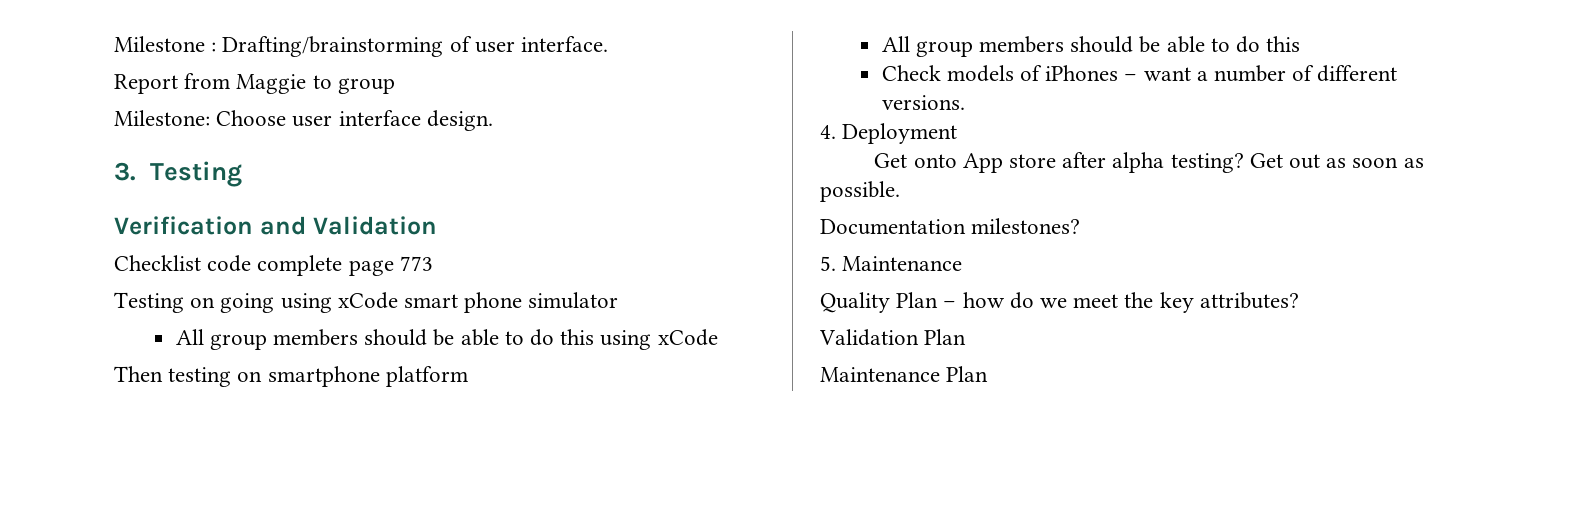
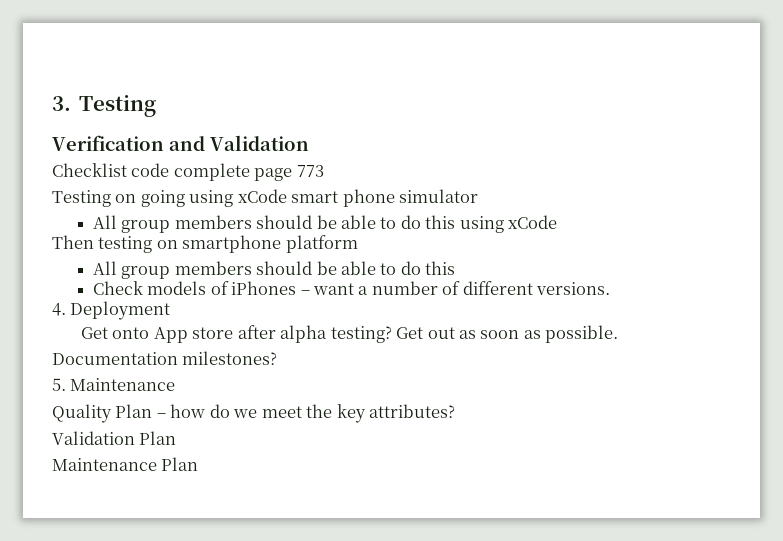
[114,36,609,57] [114,73,395,94] [114,110,493,131] Milestone : Drafting/brainstorming of user interface. // Report from Maggie to group // Milestone: Choose user interface design. // -> (52, 103) none

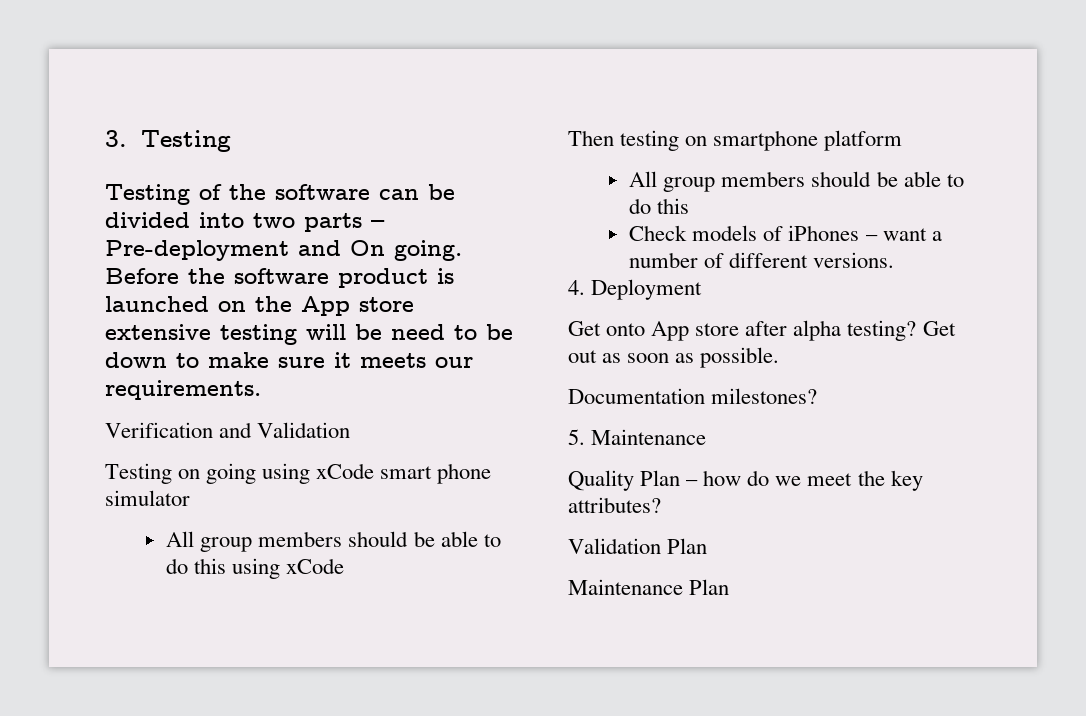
[52,135,309,151] [52,163,324,181] Verification and Validation // Checklist code complete page 773 -> [105,184,455,205] [105,212,385,232] [105,240,462,261] [105,268,454,288] [105,296,414,316] [105,324,513,345] [105,352,473,368] [105,380,261,400] [105,422,351,438] Testing of the software can be divided into two parts – Pre-deployment and On going. Before the software product is launched on the App store extensive testing will be need to be down to make sure it meets our requirements. // Verification and Validation

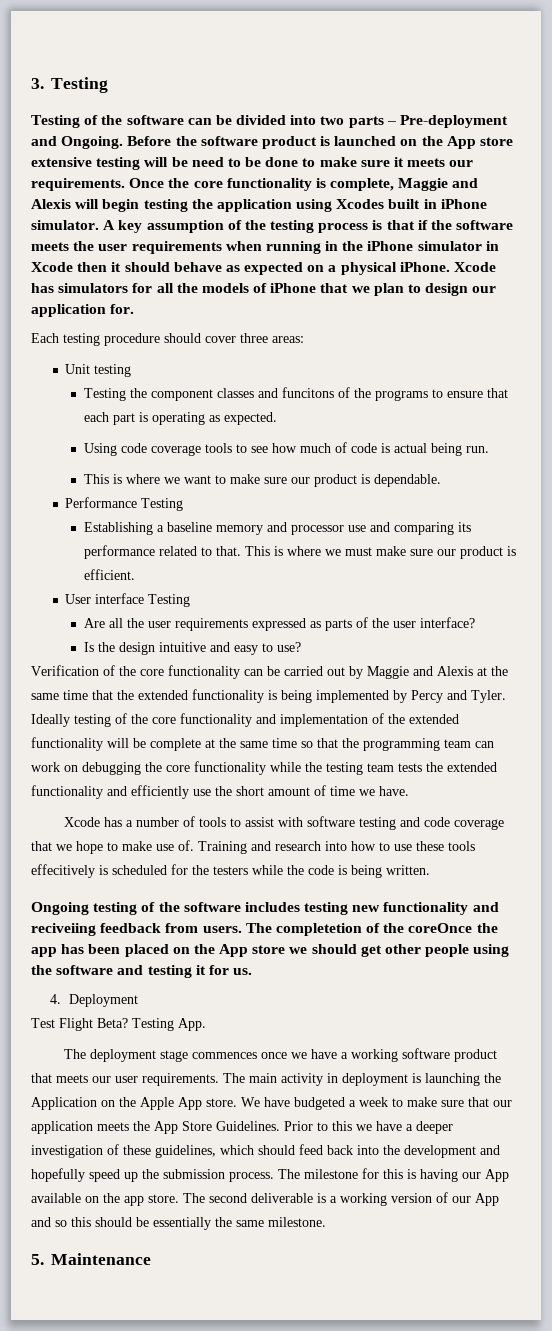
[350,240,462,261] On going. -> [61,136,124,149] Ongoing.
[105,352,167,368] down -> [265,157,299,167] done
[105,422,351,438] [105,463,492,484] [105,490,190,506] [166,531,501,552] [166,558,345,579] [568,130,903,151] [629,171,964,192] [629,198,690,214] [629,225,942,241] [629,252,895,268] [568,279,703,300] [568,320,956,341] [568,347,780,368] [568,388,818,404] [568,429,707,445] [568,470,923,491] [568,497,661,513] [568,538,708,554] [568,579,730,595] // Verification and Validation // Testing on going using xCode smart phone simulator // All group members should be able to do this using xCode // Then testing on smartphone platform // All group members should be able to do this // Check models of iPhones – want a number of different versions. // 4. Deployment // Get onto App store after alpha testing? Get out as soon as possible. // Documentation milestones? // 5. Maintenance // Quality Plan – how do we meet the key attributes? // Validation Plan // Maintenance Plan -> [129,178,479,191] [31,199,487,212] [31,220,514,233] [31,241,499,254] [31,262,497,275] [31,283,497,296] [31,304,135,317] [31,333,304,346] [65,364,132,377] [83,387,508,401] [83,412,277,425] [83,442,489,456] [83,474,441,487] [65,497,184,511] [83,522,471,535] [83,545,516,559] [83,569,135,580] [65,593,191,607] [83,617,475,631] [83,642,301,655] [31,665,508,679] [31,689,506,703] [31,713,459,727] [31,737,494,751] [31,761,497,775] [31,785,409,799] [64,816,505,830] [31,840,475,854] [31,864,430,878] [31,902,499,915] [31,923,498,936] [31,944,510,957] [31,965,253,978] [49,994,138,1007] [31,1018,206,1031] [64,1048,498,1062] [31,1073,501,1086] [31,1097,512,1110] [31,1121,453,1134] [31,1144,500,1158] [31,1168,509,1182] [31,1192,499,1206] [31,1217,326,1230] [31,1253,151,1265] Once the core functionality is complete, Maggie and Alexis will begin testing the application using Xcodes built in iPhone simulator. A key assumption of the testing process is that if the software meets the user requirements when running in the iPhone simulator in Xcode then it should behave as expected on a physical iPhone. Xcode has simulators for all the models of iPhone that we plan to design our application for. // Each testing procedure should cover three areas: // Unit testing // Testing the component classes and funcitons of the programs to ensure that each part is operating as expected. // Using code coverage tools to see how much of code is actual being run. // This is where we want to make sure our product is dependable. // Performance Testing // Establishing a baseline memory and processor use and comparing its performance related to that. This is where we must make sure our product is efficient. // User interface Testing // Are all the user requirements expressed as parts of the user interface? // Is the design intuitive and easy to use? // Verification of the core functionality can be carried out by Maggie and Alexis at the same time that the extended functionality is being implemented by Percy and Tyler. Ideally testing of the core functionality and implementation of the extended functionality will be complete at the same time so that the programming team can work on debugging the core functionality while the testing team tests the extended functionality and efficiently use the short amount of time we have. // Xcode has a number of tools to assist with software testing and code coverage that we hope to make use of. Training and research into how to use these tools effecitively is scheduled for the testers while the code is being written. // Ongoing testing of the software includes testing new functionality and reciveiing feedback from users. The completetion of the coreOnce the app has been placed on the App store we should get other people using the software and testing it for us. // 4. Deployment // Test Flight Beta? Testing App. // The deployment stage commences once we have a working software product that meets our user requirements. The main activity in deployment is launching the Application on the Apple App store. We have budgeted a week to make sure that our application meets the App Store Guidelines. Prior to this we have a deeper investigation of these guidelines, which should feed back into the development and hopefully speed up the submission process. The milestone for this is having our App available on the app store. The second deliverable is a working version of our App and so this should be essentially the same milestone. // 5. Maintenance

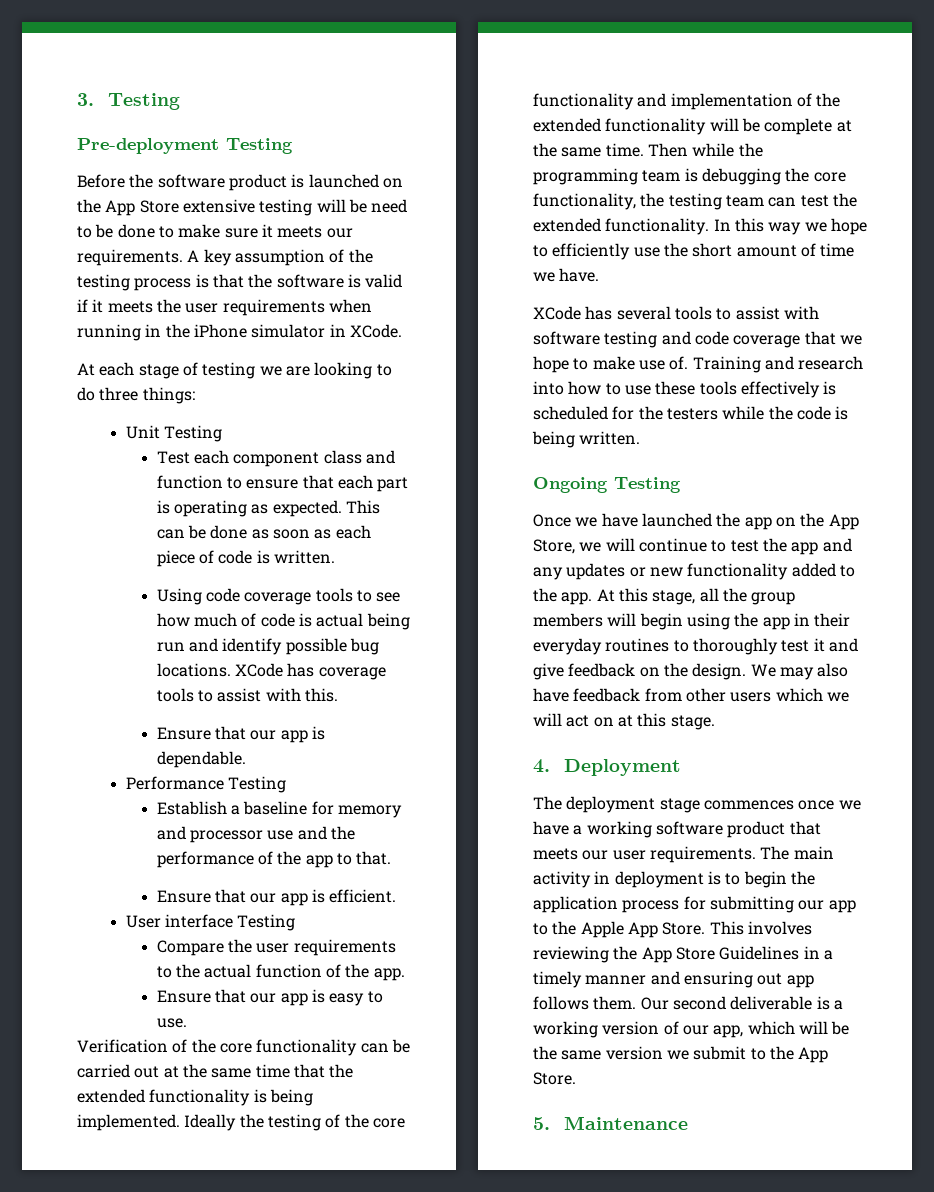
[31,115,509,128] [31,136,124,149] Testing of the software can be divided into two parts – Pre-deployment and Ongoing. -> [77,138,293,154] Pre-deployment Testing //
[480,137,514,146] store -> [139,200,179,213] Store
[129,178,479,191] [31,199,487,212] [31,220,99,230] Once the core functionality is complete, Maggie and Alexis will begin testing the application using Xcodes built in iPhone simulator. -> (183, 257) none
[417,220,514,230] if the software -> [248,274,403,288] [77,299,104,313] the software is valid if it
[31,262,497,275] [31,283,497,296] [31,304,135,317] [31,333,304,346] [65,364,132,377] [83,387,428,401] Xcode then it should behave as expected on a physical iPhone. Xcode has simulators for all the models of iPhone that we plan to design our application for. // Each testing procedure should cover three areas: // Unit testing // Testing the component classes and funcitons of the programs -> [349,324,402,338] [77,362,392,379] [77,387,195,404] [125,425,222,442] [156,450,395,467] [156,475,223,489] XCode. // At each stage of testing we are looking to do three things: // Unit Testing // Test each component class and function
(277, 418) none -> [345,500,380,514] [156,525,371,539] [156,550,335,567] This can be done as soon as each piece of code is written.
[465,446,489,453] [83,474,357,487] run. // This is where we want to make sure our product -> [156,638,379,655] [156,663,386,680] [156,688,338,702] [156,726,308,743] run and identify possible bug locations. XCode has coverage tools to assist with this. // Ensure that our app
[83,522,153,535] Establishing -> [156,801,227,815] Establish
(212, 527) none -> [311,801,334,815] for
[393,522,471,535] [83,545,503,559] comparing its performance related to that. This is where we must make sure our product -> [330,826,355,840] [156,851,392,868] [156,889,308,906] the performance of the app to that. // Ensure that our app
[83,617,475,631] [83,642,230,655] Are all the user requirements expressed as parts of the user interface? // Is the design intuitive and -> [156,939,396,956] [156,964,405,981] [156,989,325,1006] Compare the user requirements to the actual function of the app. // Ensure that our app is
[276,642,301,652] use? -> [156,1018,187,1028] use.
[349,666,473,679] by Maggie and Alexis -> (160, 1072) none
[316,690,506,703] [31,714,70,727] implemented by Percy and Tyler. Ideally -> [77,1114,264,1131] implemented. Ideally the
[272,738,494,751] [31,762,78,772] time so that the programming team can work on -> [605,143,763,157] [533,168,698,185] time. Then while the programming team is
[194,761,301,775] functionality while -> [533,193,636,210] functionality,
[398,762,497,772] [31,785,127,799] tests the extended functionality and -> [768,193,857,207] [533,218,867,235] [533,245,548,257] can test the extended functionality. In this way we hope to
[64,816,196,827] Xcode has a number of -> [533,306,671,320] XCode has several
[31,864,95,878] effecitively -> [740,381,820,398] effectively
[93,902,499,915] [31,923,498,936] [31,944,510,957] [31,965,253,978] [49,994,138,1007] [31,1018,206,1031] testing of the software includes testing new functionality and reciveiing feedback from users. The completetion of the coreOnce the app has been placed on the App store we should get other people using the software and testing it for us. // 4. Deployment // Test Flight Beta? Testing App. -> [614,477,681,493] [533,513,859,530] [533,538,852,555] [533,563,855,580] [533,588,796,605] [533,613,851,630] [533,638,858,655] [533,663,849,680] [533,688,849,702] [533,713,715,730] [533,759,682,776] Testing // Once we have launched the app on the App Store, we will continue to test the app and any updates or new functionality added to the app. At this stage, all the group members will begin using the app in their everyday routines to thoroughly test it and give feedback on the design. We may also have feedback from other users which we will act on at this stage. // 4. Deployment
[425,1073,501,1086] [31,1097,512,1110] [31,1121,453,1134] [31,1144,500,1158] [31,1168,509,1182] [31,1193,205,1206] launching the Application on the Apple App store. We have budgeted a week to make sure that our application meets the App Store Guidelines. Prior to this we have a deeper investigation of these guidelines, which should feed back into the development and hopefully speed up the submission process. The milestone for this is having our App available on the app store. The -> [725,871,815,888] [533,896,856,913] [533,921,812,938] [533,946,833,963] [533,971,814,988] [533,996,669,1010] to begin the application process for submitting our app to the Apple App Store. This involves reviewing the App Store Guidelines in a timely manner and ensuring out app follows them. Our
[475,1193,499,1206] [31,1217,326,1230] App and so this should be essentially the same milestone. -> [713,1021,850,1038] [533,1046,829,1063] [533,1072,576,1085] app, which will be the same version we submit to the App Store.

